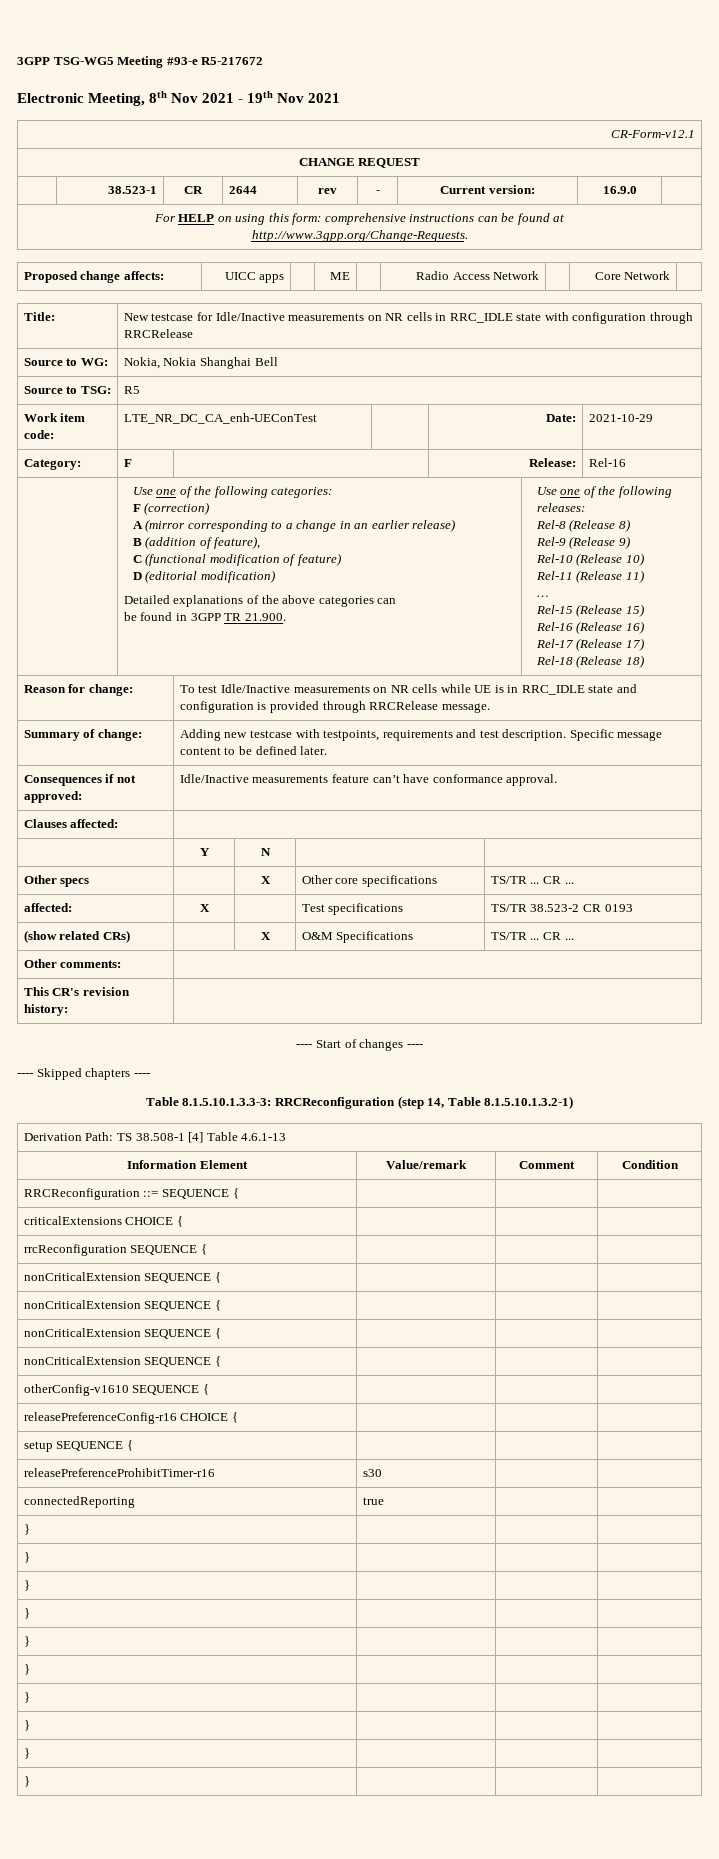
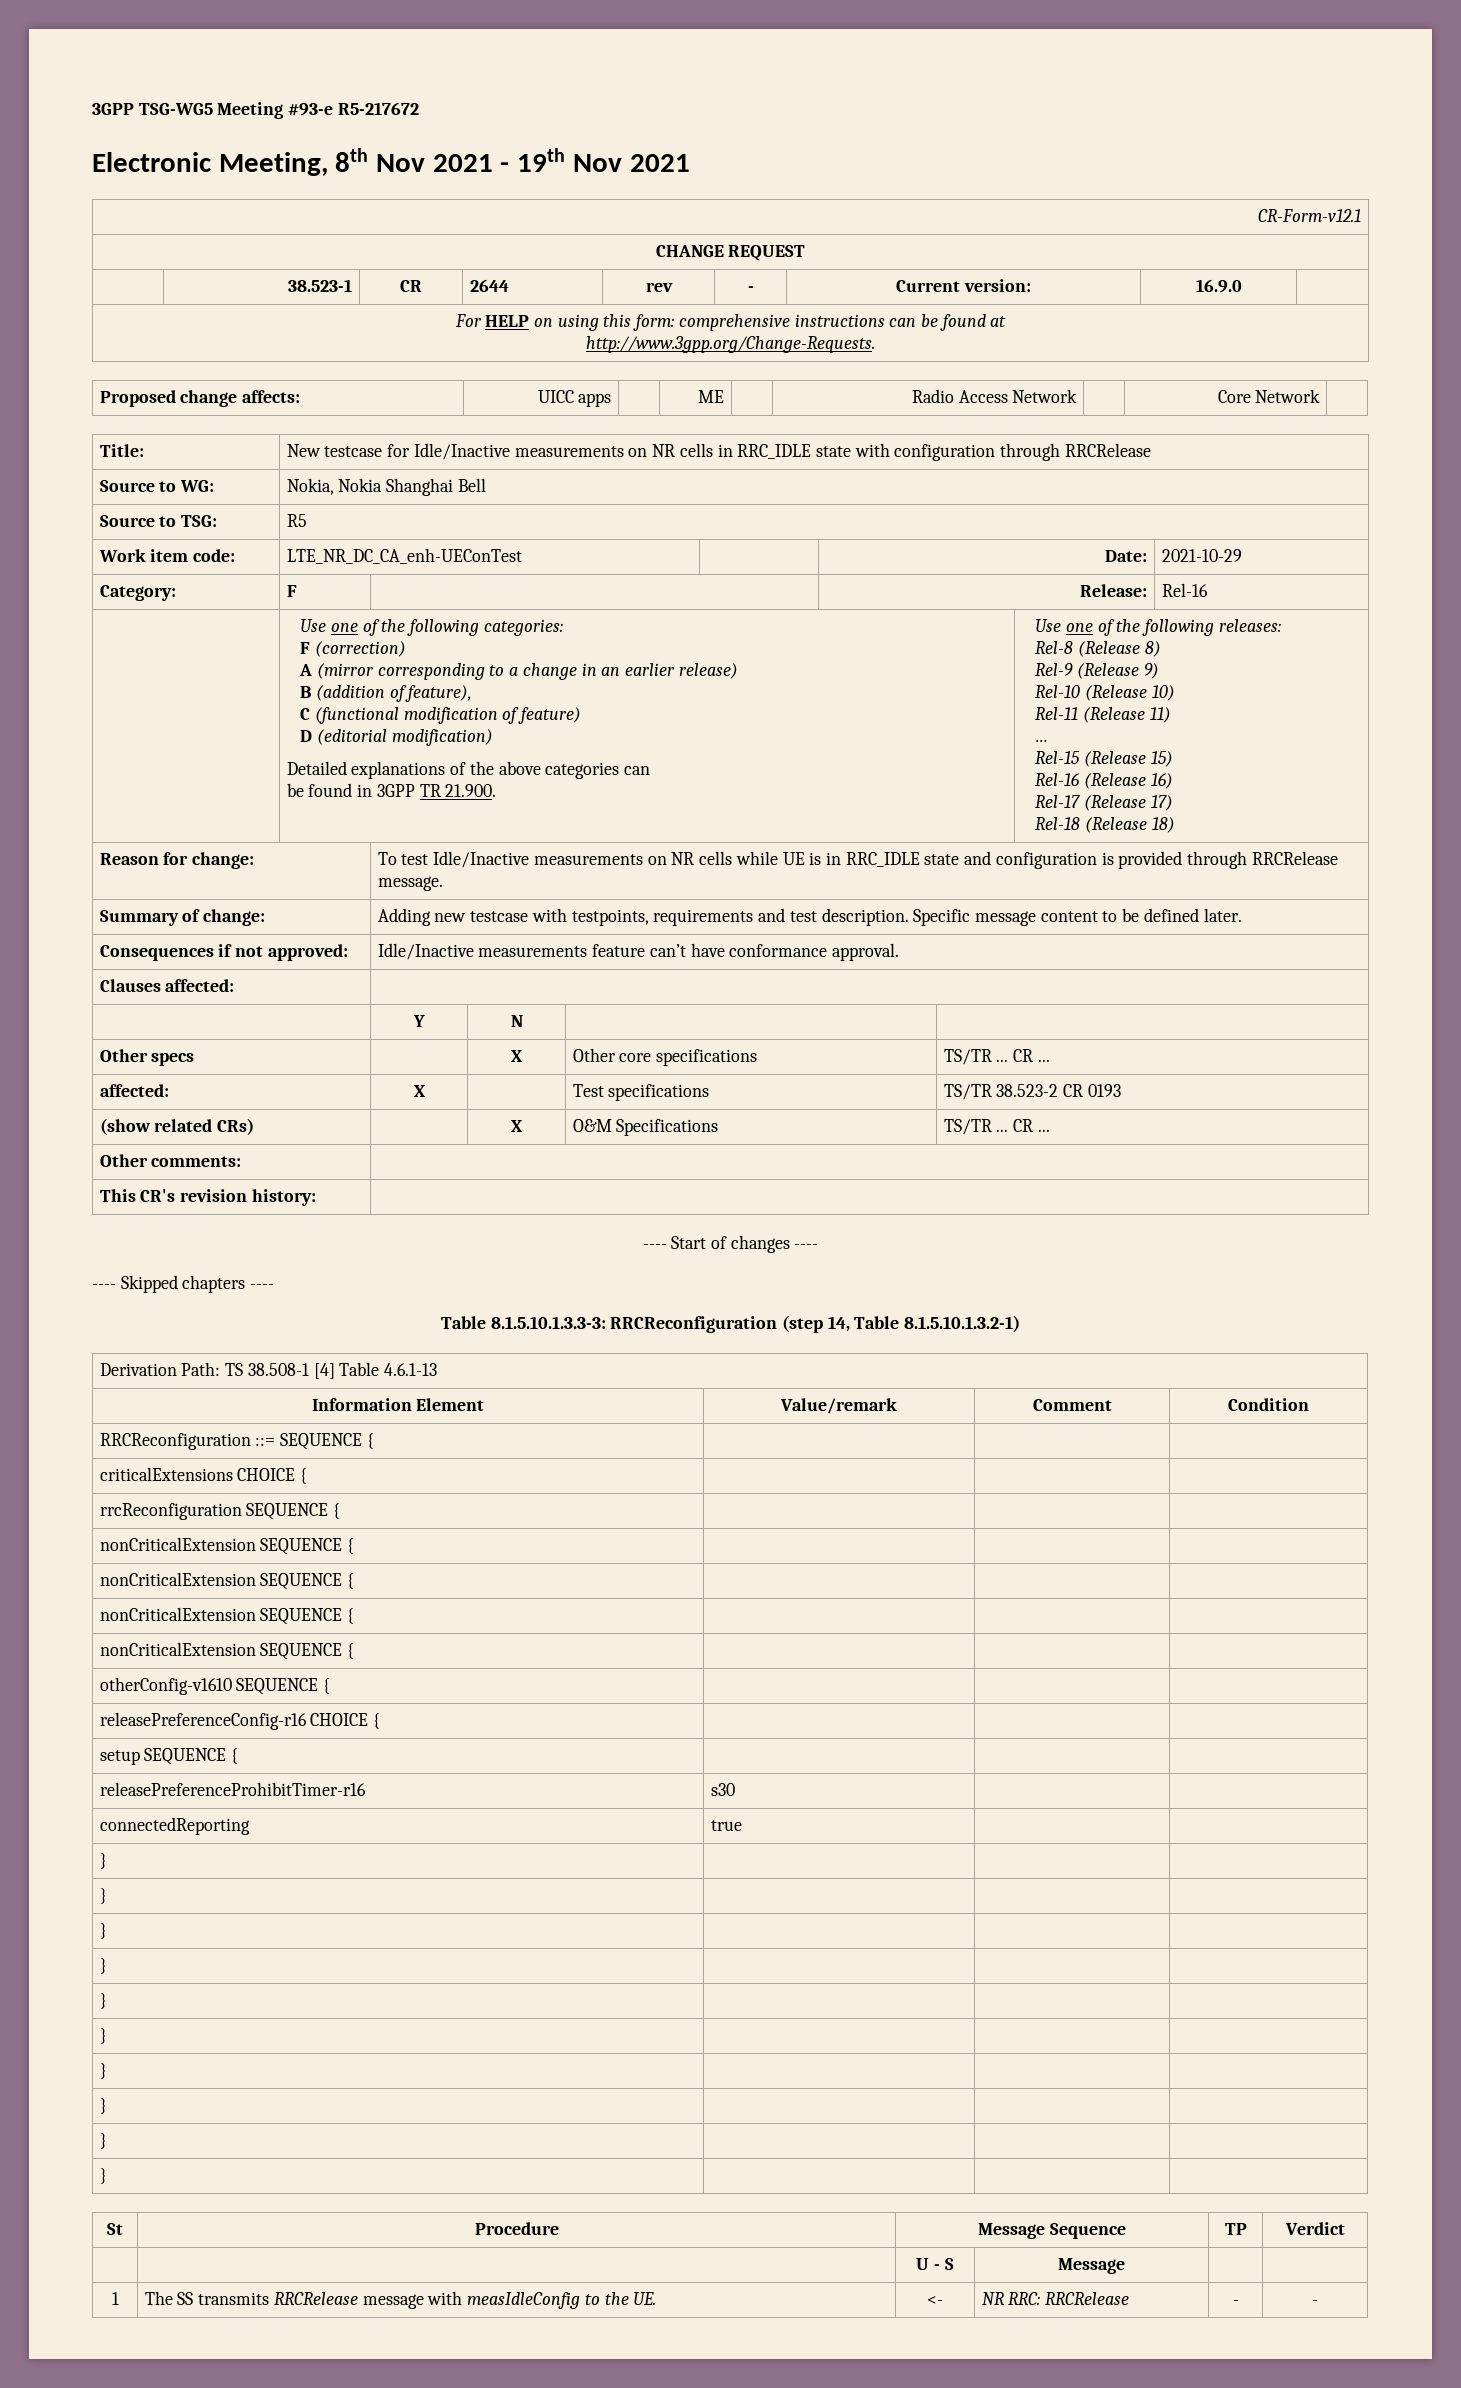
(30, 1781) none -> [107,2223,123,2235] [474,2222,559,2235] [978,2223,1126,2239] [1224,2223,1247,2235] [1284,2222,1345,2235] [916,2258,954,2270] [1058,2258,1125,2274] [111,2292,119,2305] [144,2291,657,2309] [927,2296,943,2305] [981,2292,1130,2305] [1232,2300,1239,2305] [1312,2300,1318,2305] // St | Procedure | Message Sequence | TP | Verdict // | | U - S | Message | | // 1 | The SS transmits RRCRelease message with measIdleConfig to the UE. | <- | NR RRC: RRCRelease | - | -

